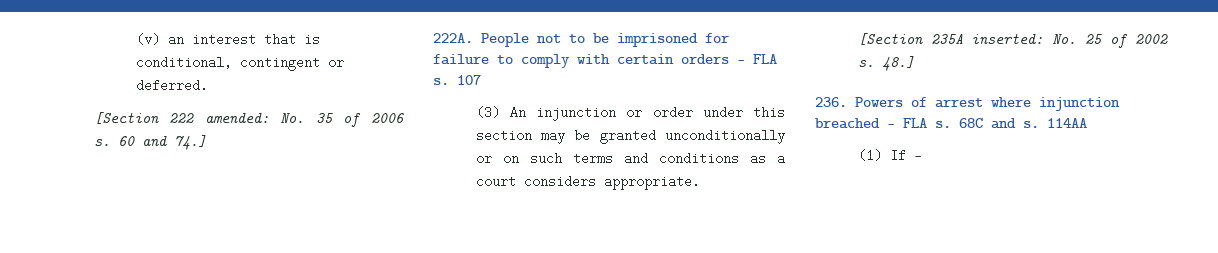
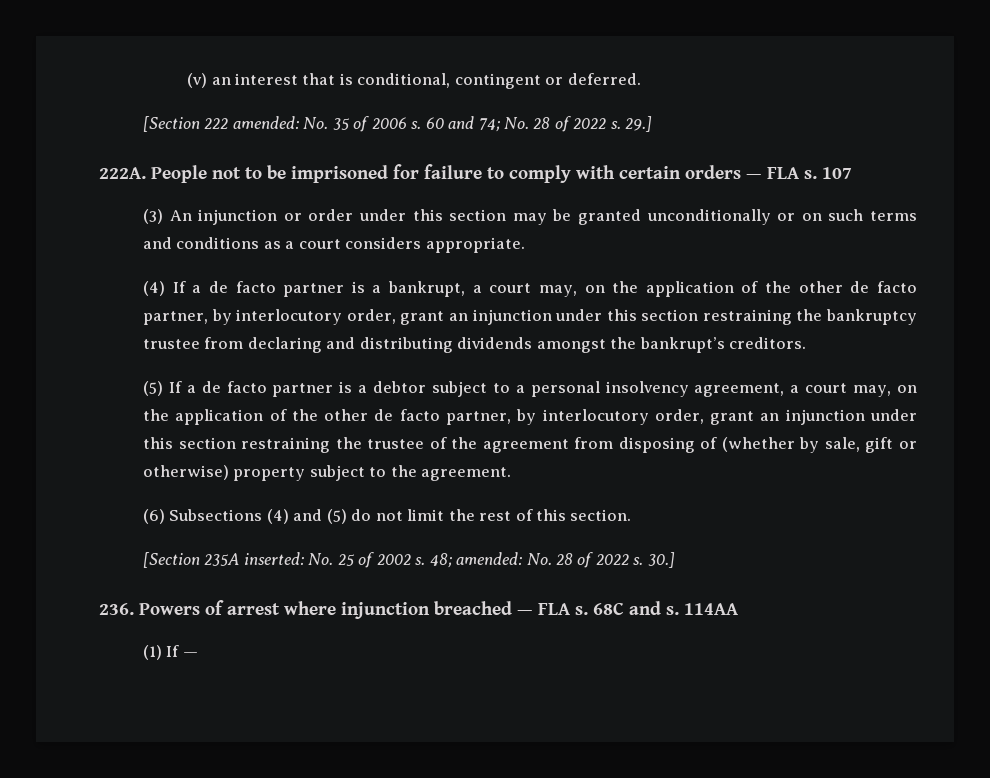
[173,135,206,150] 74.] -> [478,116,653,132] 74; No. 28 of 2022 s. 29.]
(700, 182) none -> [143,281,918,297] [143,309,917,325] [143,337,807,353] [143,381,918,397] [143,409,917,425] [143,437,918,453] [143,465,512,481] [143,509,632,524] // (4) If a de facto partner is a bankrupt, a court may, on the application of the other de facto partner, by interlocutory order, grant an injunction under this section restraining the bankruptcy trustee from declaring and distributing dividends amongst the bankrupt’s creditors. // (5) If a de facto partner is a debtor subject to a personal insolvency agreement, a court may, on the application of the other de facto partner, by interlocutory order, grant an injunction under this section restraining the trustee of the agreement from disposing of (whether by sale, gift or otherwise) property subject to the agreement. // (6) Subsections (4) and (5) do not limit the rest of this section.
[881,56,914,71] 48.] -> [429,552,675,568] 48; amended: No. 28 of 2022 s. 30.]

